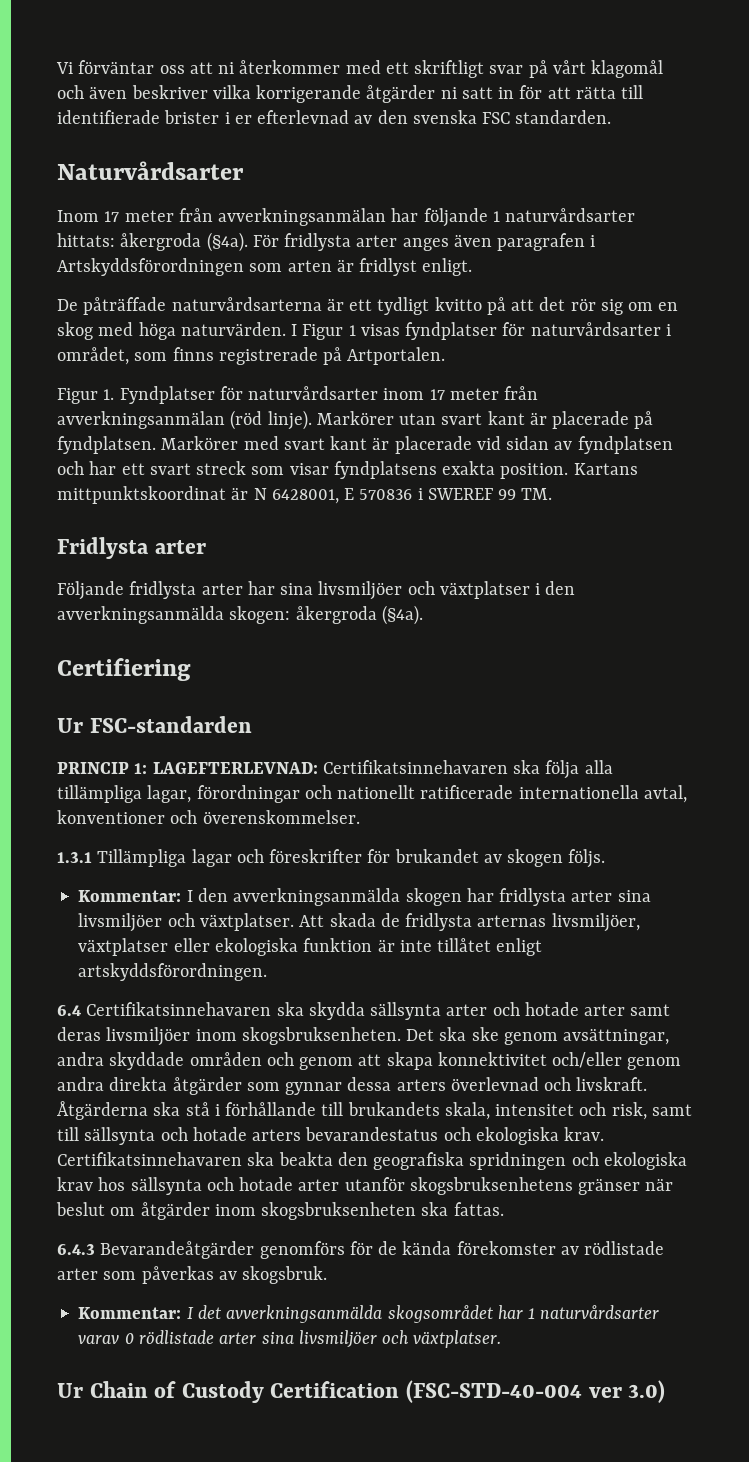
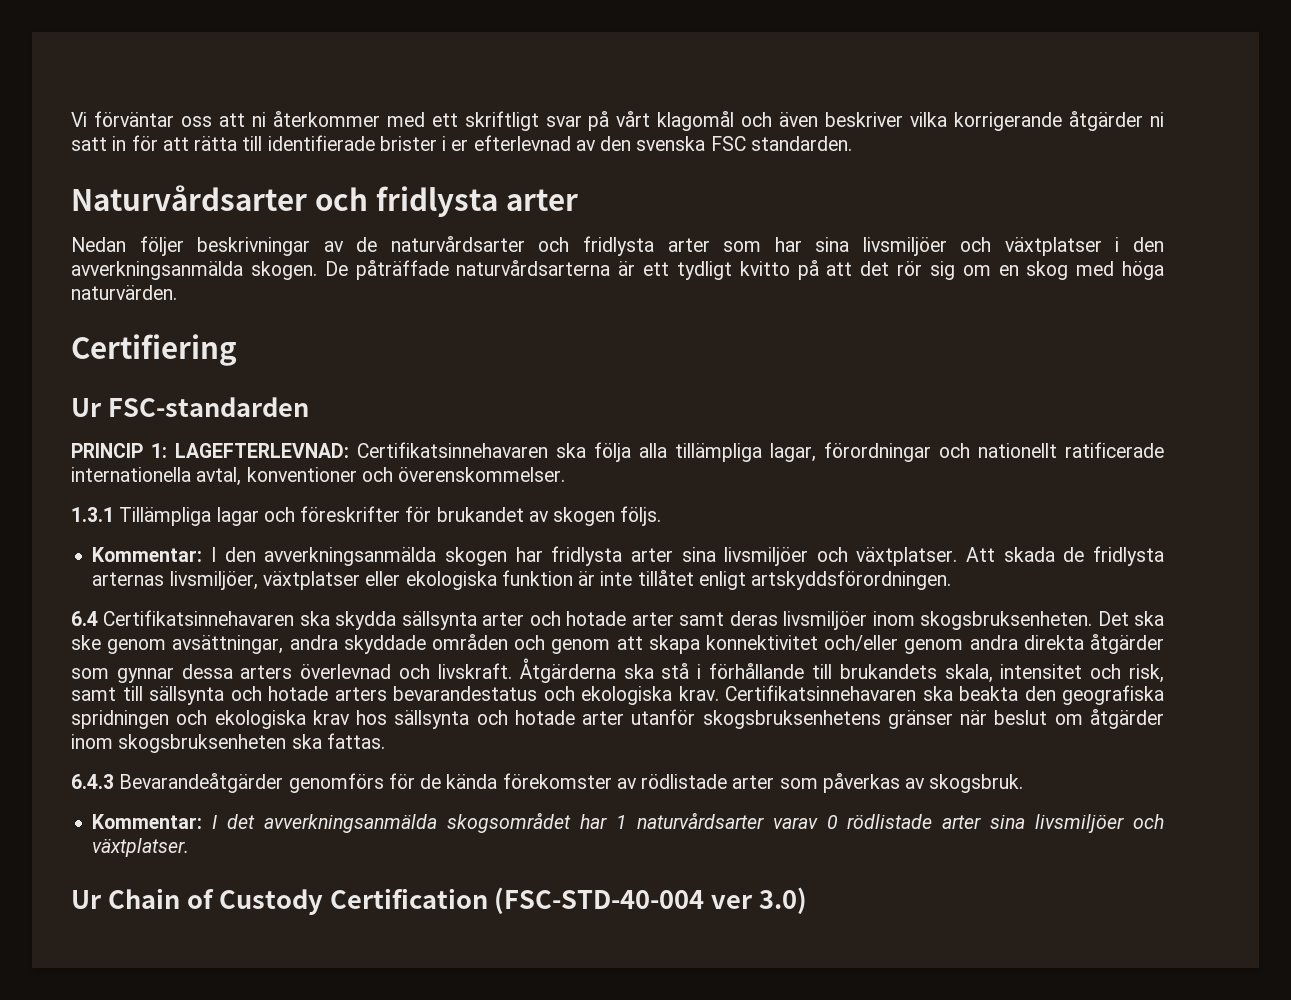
[57,208,636,227] [57,232,596,252] [57,258,473,276] // Inom 17 meter från avverkningsanmälan har följande 1 naturvårdsarter hittats: åkergroda (§4a). För fridlysta arter anges även paragrafen i Artskyddsförordningen som arten är fridlyst enligt. // -> [314,186,578,217] [71,236,1164,256] [71,261,317,280] och fridlysta arter // Nedan följer beskrivningar av de naturvårdsarter och fridlysta arter som har sina livsmiljöer och växtplatser i den avverkningsanmälda skogen.
[291,322,671,340] [57,347,446,365] [57,386,539,404] [57,410,654,430] [57,436,673,454] [57,461,638,479] [57,486,553,504] [57,537,206,559] [57,581,576,600] [57,605,423,625] I Figur 1 visas fyndplatser för naturvårdsarter i området, som finns registrerade på Artportalen. // Figur 1. Fyndplatser för naturvårdsarter inom 17 meter från avverkningsanmälan (röd linje). Markörer utan svart kant är placerade på fyndplatsen. Markörer med svart kant är placerade vid sidan av fyndplatsen och har ett svart streck som visar fyndplatsens exakta position. Kartans mittpunktskoordinat är N 6428001, E 570836 i SWEREF 99 TM. // Fridlysta arter // Följande fridlysta arter har sina livsmiljöer och växtplatser i den avverkningsanmälda skogen: åkergroda (§4a). -> (177, 292) none

